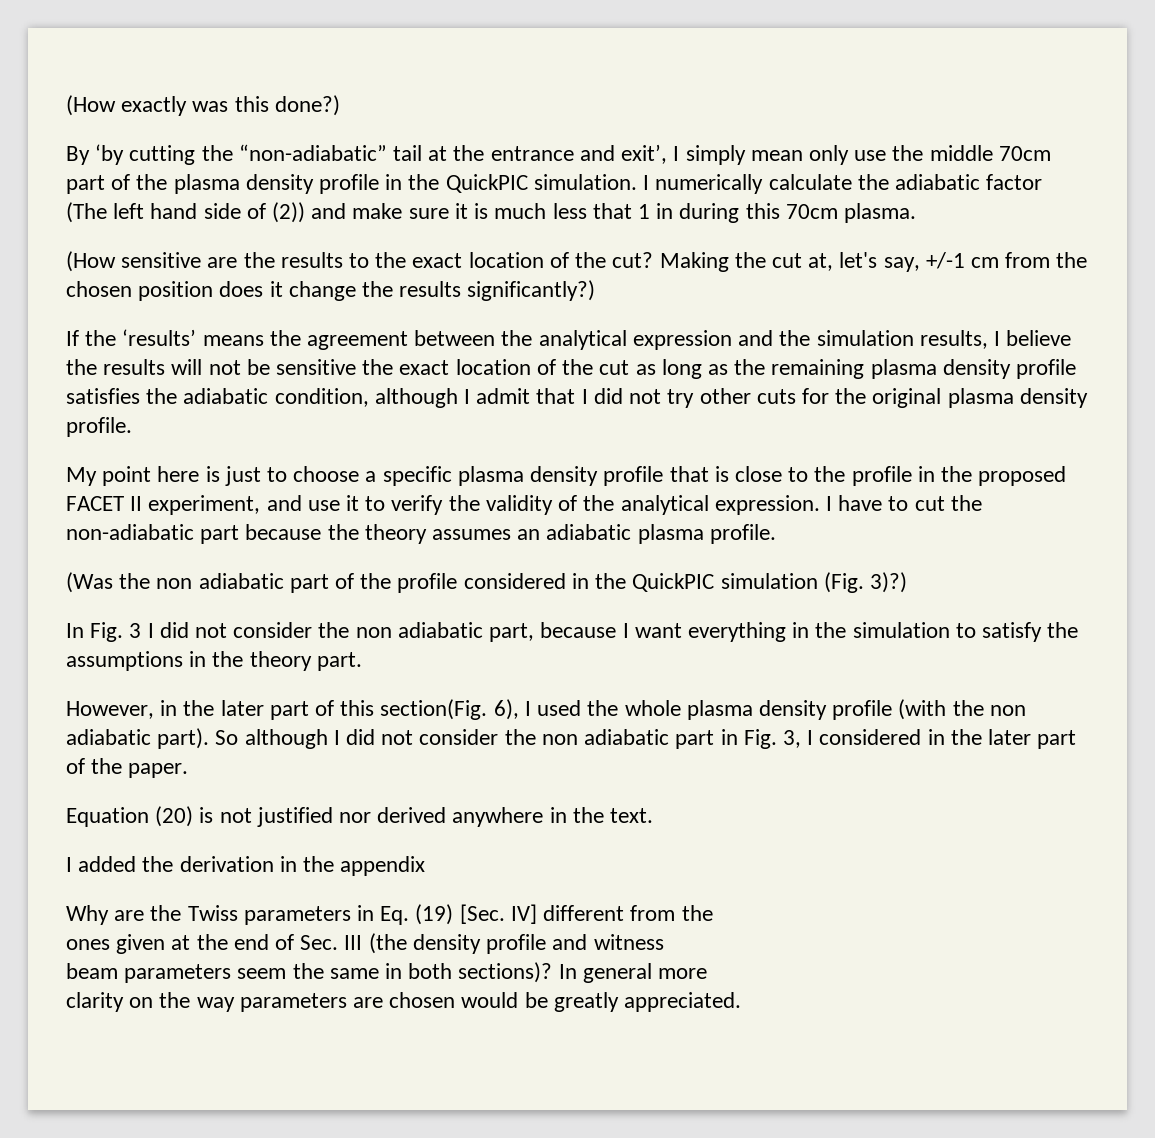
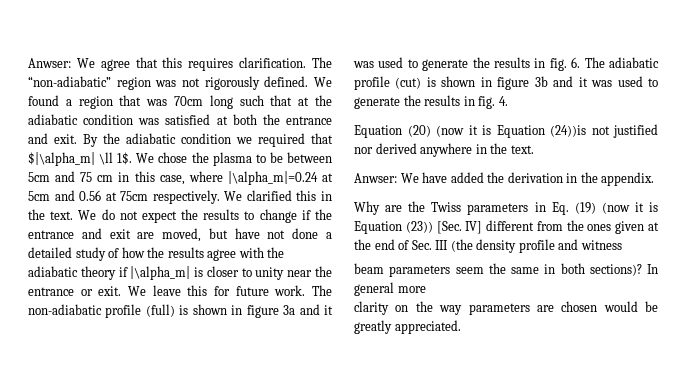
[66,95,340,116] [66,144,1051,165] [66,174,1043,194] [66,202,916,223] [66,251,1088,272] [66,280,596,301] [66,329,1072,350] [66,359,1076,379] [66,388,1088,408] [66,417,132,437] [66,466,1067,486] [66,495,982,515] [66,524,776,544] [66,572,907,593] [66,622,1079,642] [66,651,362,671] [66,699,1026,720] [66,728,1077,749] [66,758,189,778] [66,806,214,827] (How exactly was this done?) // By ‘by cutting the “non-adiabatic” tail at the entrance and exit’, I simply mean only use the middle 70cm part of the plasma density profile in the QuickPIC simulation. I numerically calculate the adiabatic factor (The left hand side of (2)) and make sure it is much less that 1 in during this 70cm plasma. // (How sensitive are the results to the exact location of the cut? Making the cut at, let's say, +/-1 cm from the chosen position does it change the results significantly?) // If the ‘results’ means the agreement between the analytical expression and the simulation results, I believe the results will not be sensitive the exact location of the cut as long as the remaining plasma density profile satisfies the adiabatic condition, although I admit that I did not try other cuts for the original plasma density profile. // My point here is just to choose a specific plasma density profile that is close to the profile in the proposed FACET II experiment, and use it to verify the validity of the analytical expression. I have to cut the non-adiabatic part because the theory assumes an adiabatic plasma profile. // (Was the non adiabatic part of the profile considered in the QuickPIC simulation (Fig. 3)?) // In Fig. 3 I did not consider the non adiabatic part, because I want everything in the simulation to satisfy the assumptions in the theory part. // However, in the later part of this section(Fig. 6), I used the whole plasma density profile (with the non adiabatic part). So although I did not consider the non adiabatic part in Fig. 3, I considered in the later part of the paper. // Equation (20) is -> [28,57,332,71] [28,76,332,90] [28,95,333,109] [28,114,332,125] [28,133,333,147] [28,152,332,166] [28,171,333,185] [28,190,332,204] [28,209,333,223] [28,228,332,242] [28,247,285,261] [28,266,332,280] [28,285,332,296] [28,304,334,318] [353,57,659,71] [354,76,658,90] [354,95,508,109] [354,125,586,138] Anwser: We agree that this requires clarification. The “non-adiabatic” region was not rigorously defined. We found a region that was 70cm long such that at the adiabatic condition was satisfied at both the entrance and exit. By the adiabatic condition we required that $|\alpha_m| \ll 1$. We chose the plasma to be between 5cm and 75 cm in this case, where |\alpha_m|=0.24 at 5cm and 0.56 at 75cm respectively. We clarified this in the text. We do not expect the results to change if the entrance and exit are moved, but have not done a detailed study of how the results agree with the adiabatic theory if |\alpha_m| is closer to unity near the entrance or exit. We leave this for future work. The non-adiabatic profile (full) is shown in figure 3a and it was used to generate the results in fig. 6. The adiabatic profile (cut) is shown in figure 3b and it was used to generate the results in fig. 4. // Equation (20) (now it is Equation (24))is
[66,857,72,872] I -> [354,172,448,183] Anwser: We have
[340,856,426,876] appendix -> [601,172,655,186] appendix.
(454, 914) none -> [601,202,658,214] [354,221,433,234] (now it is Equation (23))
(713, 913) // -> (584, 225) none

